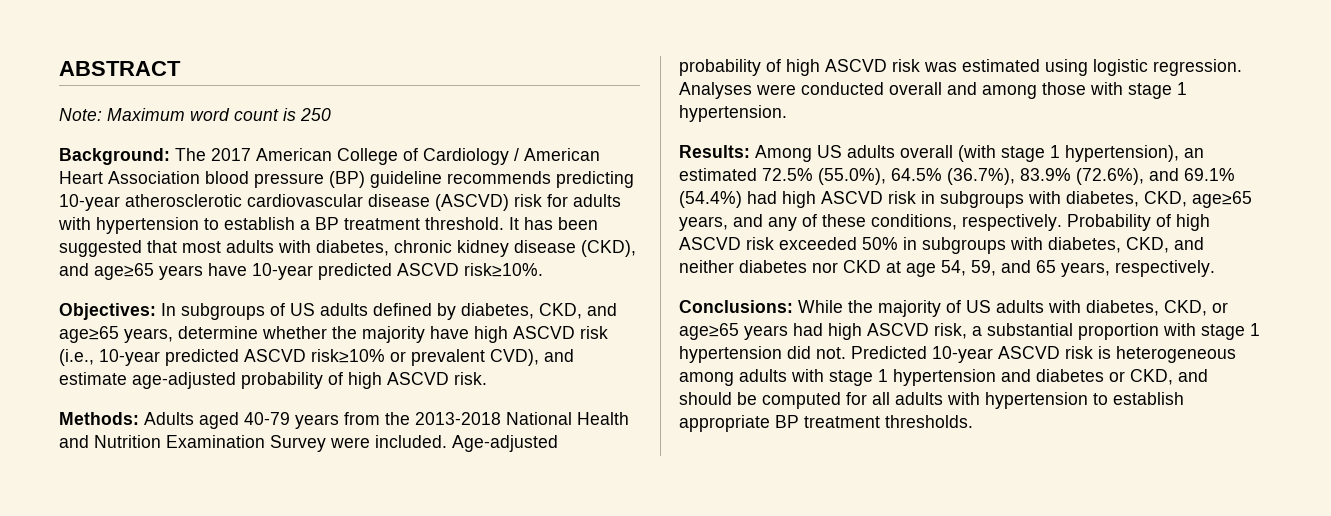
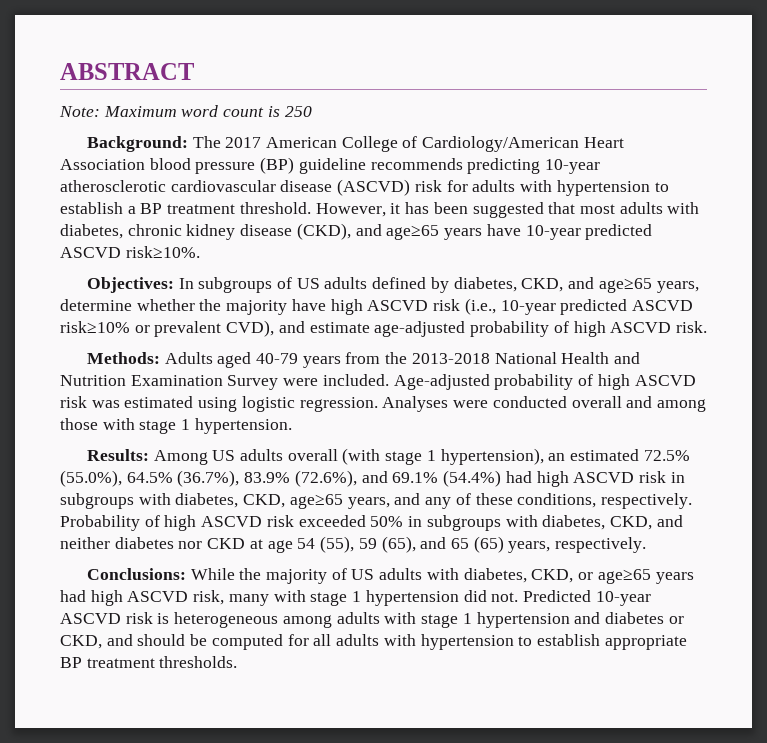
[423,148,600,165] Cardiology / American -> [422,136,580,152] Cardiology/American
[509,217,519,230] It -> [315,203,401,217] However, it
[941,260,996,276] 54, 59, -> [297,536,416,553] 54 (55), 59 (65),
(1056, 266) none -> [473,536,504,553] (65)
[972,323,1159,340] a substantial proportion -> [228,594,269,606] many

